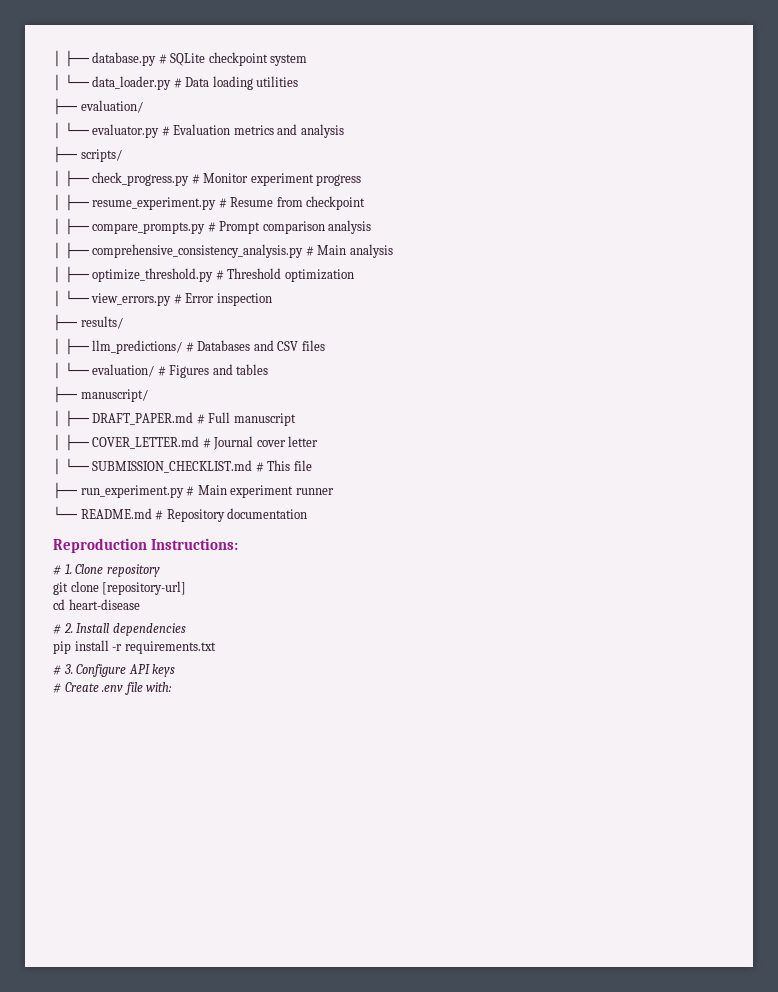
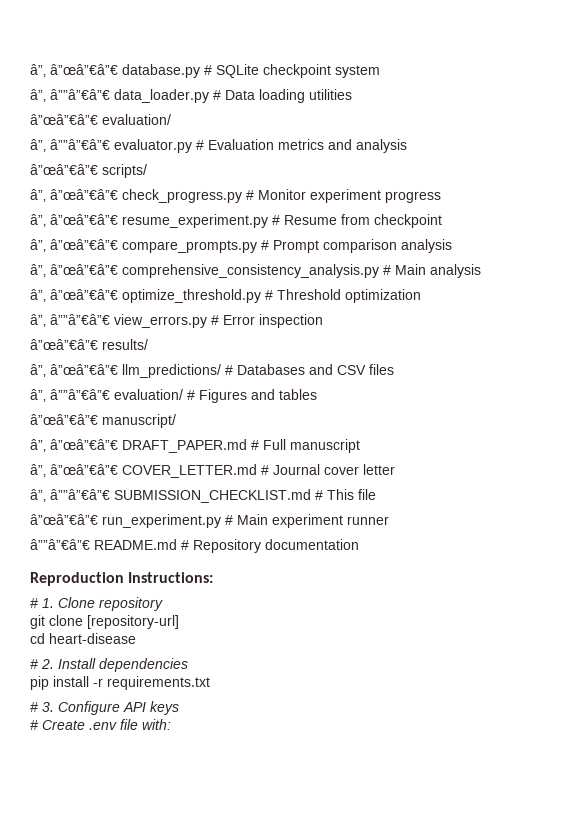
[53,50,89,67] │ ├── -> [30,64,118,77] â”‚ â”œâ”€â”€
[53,74,89,91] │ └── -> [30,89,110,102] â”‚ â””â”€â”€
[53,98,77,115] ├── -> [30,114,98,125] â”œâ”€â”€
[53,122,89,139] │ └── -> [30,139,110,152] â”‚ â””â”€â”€
[53,146,77,163] ├── -> [30,164,98,175] â”œâ”€â”€
[53,170,89,187] │ ├── -> [30,189,118,202] â”‚ â”œâ”€â”€
[53,194,89,211] │ ├── -> [30,214,118,227] â”‚ â”œâ”€â”€
[53,218,89,235] │ ├── -> [30,239,118,252] â”‚ â”œâ”€â”€
[53,242,89,259] │ ├── -> [30,264,118,277] â”‚ â”œâ”€â”€
[53,266,89,283] │ ├── -> [30,289,118,302] â”‚ â”œâ”€â”€
[53,290,89,307] │ └── -> [30,314,110,327] â”‚ â””â”€â”€
[53,314,77,331] ├── -> [30,339,98,350] â”œâ”€â”€
[53,338,89,355] │ ├── -> [30,364,118,377] â”‚ â”œâ”€â”€
[53,362,89,379] │ └── -> [30,389,110,402] â”‚ â””â”€â”€
[53,386,77,403] ├── -> [30,414,98,425] â”œâ”€â”€
[53,410,89,427] │ ├── -> [30,439,118,452] â”‚ â”œâ”€â”€
[53,434,89,451] │ ├── -> [30,464,118,477] â”‚ â”œâ”€â”€
[53,458,89,475] │ └── -> [30,489,110,502] â”‚ â””â”€â”€
[53,482,77,499] ├── -> [30,514,98,525] â”œâ”€â”€
[53,506,77,519] └── -> [30,539,90,550] â””â”€â”€

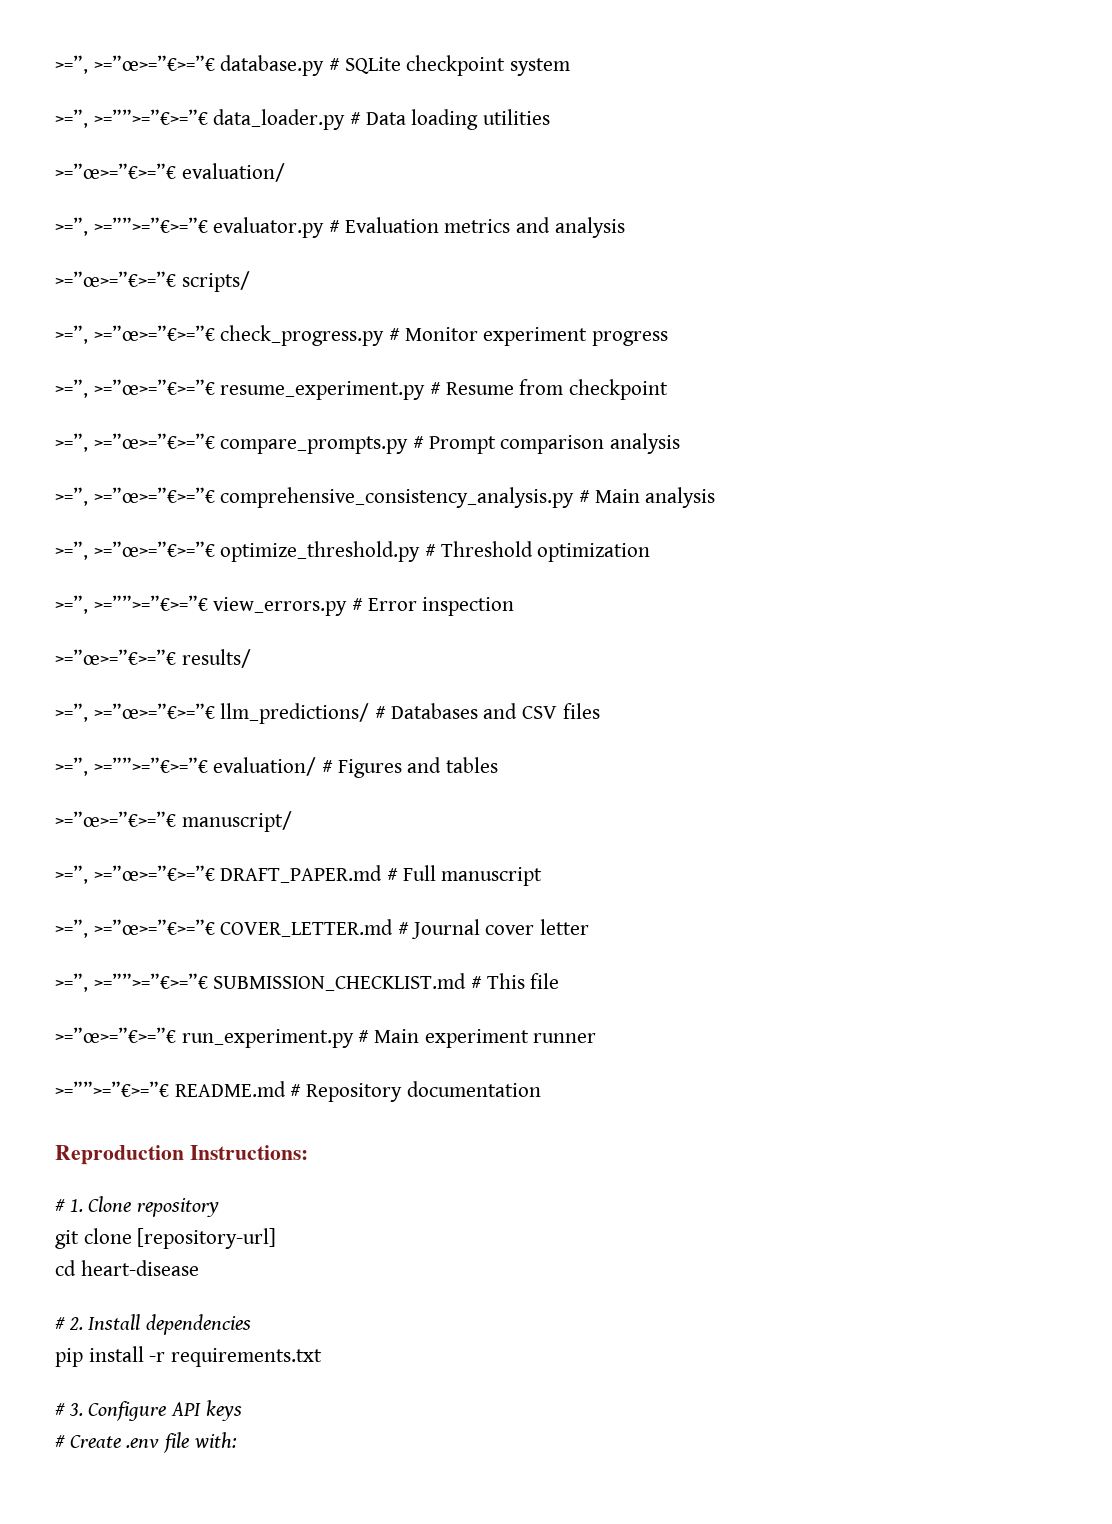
[30,64,118,77] â”‚ â”œâ”€â”€ -> [55,55,215,74] >=”‚ >=”œ>=”€>=”€
[30,89,110,102] â”‚ â””â”€â”€ -> [55,109,208,128] >=”‚ >=””>=”€>=”€
[30,114,98,125] â”œâ”€â”€ -> [55,163,176,179] >=”œ>=”€>=”€
[30,139,110,152] â”‚ â””â”€â”€ -> [55,217,208,236] >=”‚ >=””>=”€>=”€
[30,164,98,175] â”œâ”€â”€ -> [55,271,176,287] >=”œ>=”€>=”€
[30,189,118,202] â”‚ â”œâ”€â”€ -> [55,325,215,344] >=”‚ >=”œ>=”€>=”€
[30,214,118,227] â”‚ â”œâ”€â”€ -> [55,379,215,398] >=”‚ >=”œ>=”€>=”€
[30,239,118,252] â”‚ â”œâ”€â”€ -> [55,433,215,452] >=”‚ >=”œ>=”€>=”€
[30,264,118,277] â”‚ â”œâ”€â”€ -> [55,487,215,506] >=”‚ >=”œ>=”€>=”€
[30,289,118,302] â”‚ â”œâ”€â”€ -> [55,541,215,560] >=”‚ >=”œ>=”€>=”€
[30,314,110,327] â”‚ â””â”€â”€ -> [55,595,208,614] >=”‚ >=””>=”€>=”€
[30,339,98,350] â”œâ”€â”€ -> [55,649,176,665] >=”œ>=”€>=”€
[30,364,118,377] â”‚ â”œâ”€â”€ -> [55,703,215,722] >=”‚ >=”œ>=”€>=”€
[30,389,110,402] â”‚ â””â”€â”€ -> [55,757,208,776] >=”‚ >=””>=”€>=”€
[30,414,98,425] â”œâ”€â”€ -> [55,811,176,827] >=”œ>=”€>=”€
[30,439,118,452] â”‚ â”œâ”€â”€ -> [55,865,215,884] >=”‚ >=”œ>=”€>=”€
[30,464,118,477] â”‚ â”œâ”€â”€ -> [55,919,215,938] >=”‚ >=”œ>=”€>=”€
[30,489,110,502] â”‚ â””â”€â”€ -> [55,973,208,992] >=”‚ >=””>=”€>=”€
[30,514,98,525] â”œâ”€â”€ -> [55,1027,176,1043] >=”œ>=”€>=”€
[30,539,90,550] â””â”€â”€ -> [55,1081,169,1097] >=””>=”€>=”€

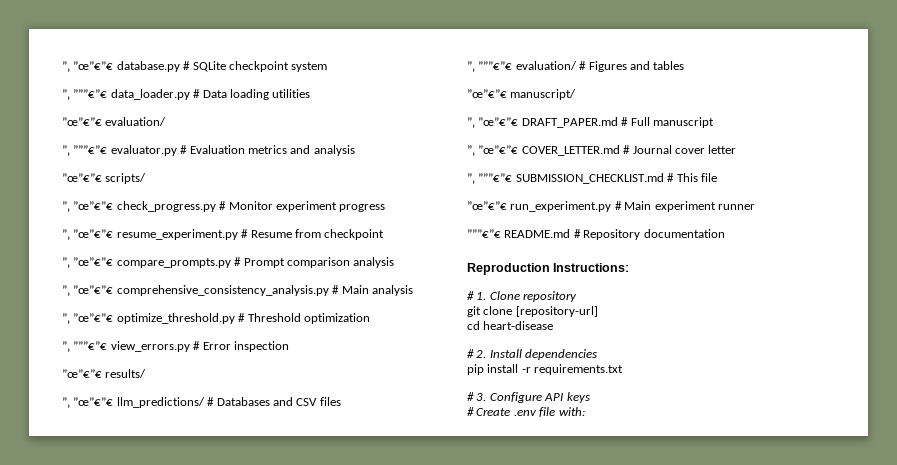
[55,55,215,74] >=”‚ >=”œ>=”€>=”€ -> [62,61,114,72] ”‚ ”œ”€”€
[55,109,208,128] >=”‚ >=””>=”€>=”€ -> [62,89,108,100] ”‚ ”””€”€
[55,163,176,179] >=”œ>=”€>=”€ -> [62,117,102,126] ”œ”€”€
[55,217,208,236] >=”‚ >=””>=”€>=”€ -> [62,145,108,156] ”‚ ”””€”€
[55,271,176,287] >=”œ>=”€>=”€ -> [62,173,102,182] ”œ”€”€
[55,325,215,344] >=”‚ >=”œ>=”€>=”€ -> [62,201,114,212] ”‚ ”œ”€”€
[55,379,215,398] >=”‚ >=”œ>=”€>=”€ -> [62,229,114,240] ”‚ ”œ”€”€
[55,433,215,452] >=”‚ >=”œ>=”€>=”€ -> [62,257,114,268] ”‚ ”œ”€”€
[55,487,215,506] >=”‚ >=”œ>=”€>=”€ -> [62,285,114,296] ”‚ ”œ”€”€
[55,541,215,560] >=”‚ >=”œ>=”€>=”€ -> [62,313,114,324] ”‚ ”œ”€”€
[55,595,208,614] >=”‚ >=””>=”€>=”€ -> [62,341,108,352] ”‚ ”””€”€
[55,649,176,665] >=”œ>=”€>=”€ -> [62,369,102,378] ”œ”€”€
[55,703,215,722] >=”‚ >=”œ>=”€>=”€ -> [62,397,114,408] ”‚ ”œ”€”€
[55,757,208,776] >=”‚ >=””>=”€>=”€ -> [467,61,513,72] ”‚ ”””€”€
[55,811,176,827] >=”œ>=”€>=”€ -> [467,89,507,98] ”œ”€”€
[55,865,215,884] >=”‚ >=”œ>=”€>=”€ -> [467,117,519,128] ”‚ ”œ”€”€
[55,919,215,938] >=”‚ >=”œ>=”€>=”€ -> [467,145,519,156] ”‚ ”œ”€”€
[55,973,208,992] >=”‚ >=””>=”€>=”€ -> [467,173,513,184] ”‚ ”””€”€
[55,1027,176,1043] >=”œ>=”€>=”€ -> [467,201,507,210] ”œ”€”€
[55,1081,169,1097] >=””>=”€>=”€ -> [467,229,501,238] ”””€”€

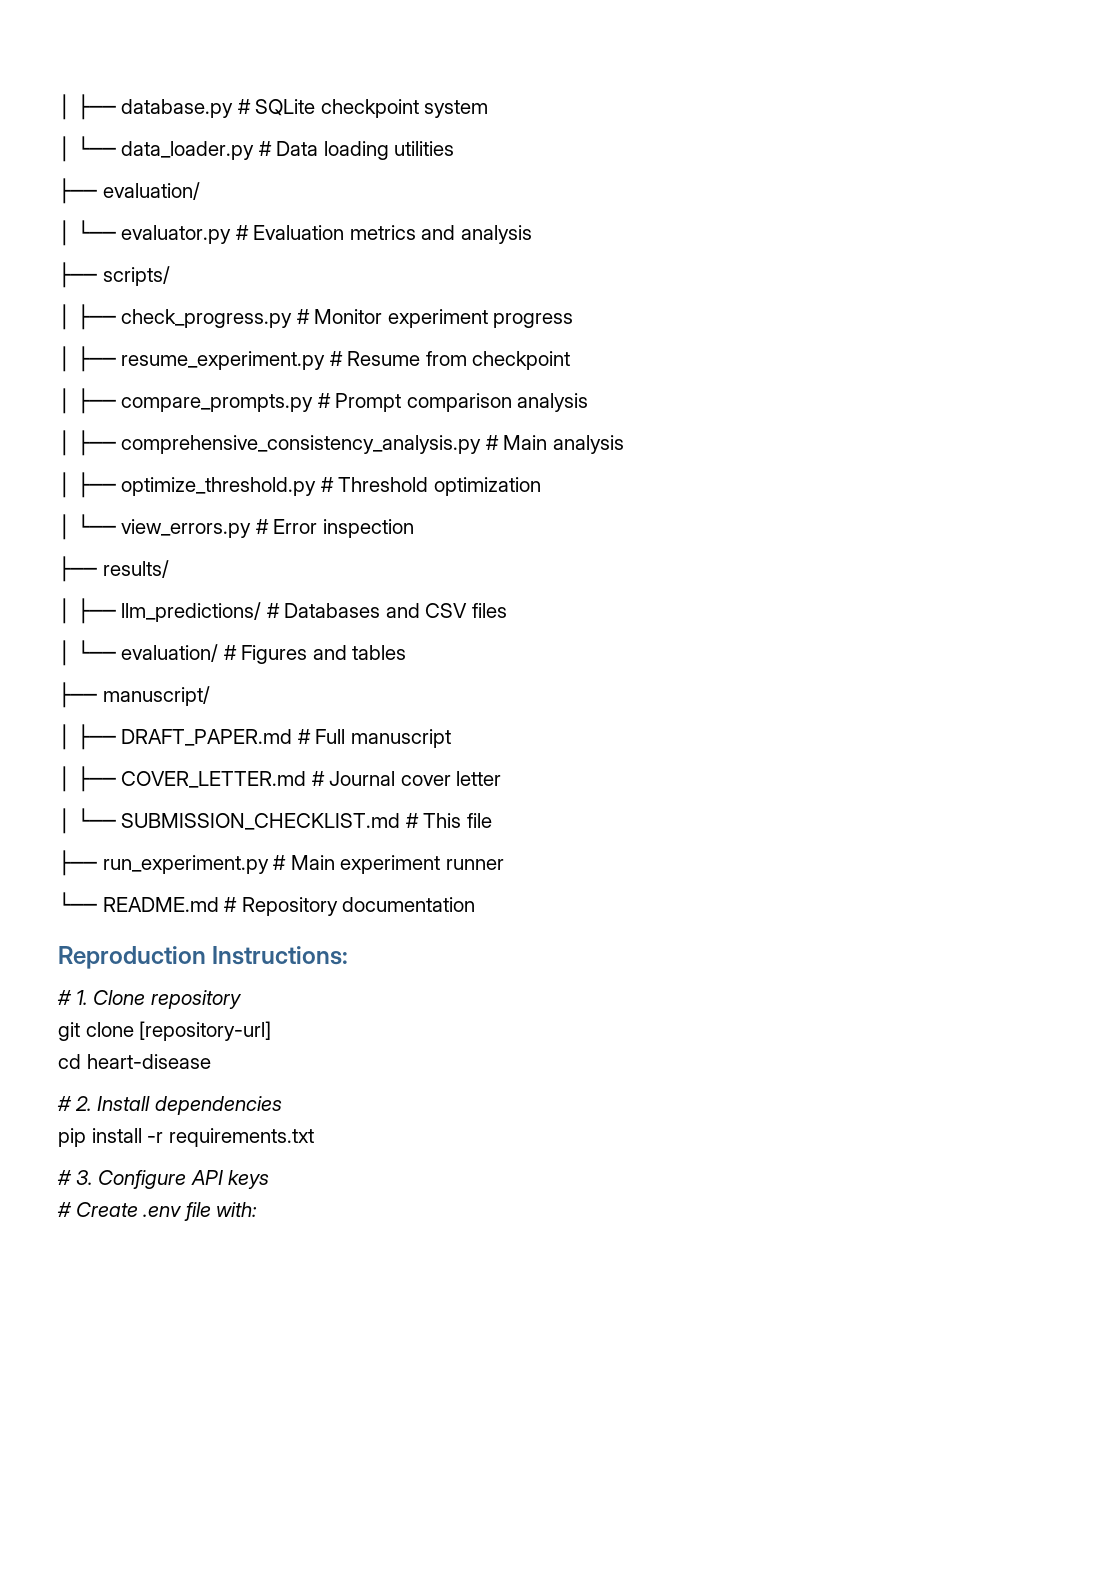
[62,61,114,72] ”‚ ”œ”€”€ -> [58,94,116,120] │ ├──
[62,89,108,100] ”‚ ”””€”€ -> [58,136,116,162] │ └──
[62,117,102,126] ”œ”€”€ -> [58,178,97,204] ├──
[62,145,108,156] ”‚ ”””€”€ -> [58,220,116,246] │ └──
[62,173,102,182] ”œ”€”€ -> [58,262,97,288] ├──
[62,201,114,212] ”‚ ”œ”€”€ -> [58,304,116,330] │ ├──
[62,229,114,240] ”‚ ”œ”€”€ -> [58,346,116,372] │ ├──
[62,257,114,268] ”‚ ”œ”€”€ -> [58,388,116,414] │ ├──
[62,285,114,296] ”‚ ”œ”€”€ -> [58,430,116,456] │ ├──
[62,313,114,324] ”‚ ”œ”€”€ -> [58,472,116,498] │ ├──
[62,341,108,352] ”‚ ”””€”€ -> [58,514,116,540] │ └──
[62,369,102,378] ”œ”€”€ -> [58,556,97,582] ├──
[62,397,114,408] ”‚ ”œ”€”€ -> [58,598,116,624] │ ├──
[467,61,513,72] ”‚ ”””€”€ -> [58,640,116,666] │ └──
[467,89,507,98] ”œ”€”€ -> [58,682,97,708] ├──
[467,117,519,128] ”‚ ”œ”€”€ -> [58,724,116,750] │ ├──
[467,145,519,156] ”‚ ”œ”€”€ -> [58,766,116,792] │ ├──
[467,173,513,184] ”‚ ”””€”€ -> [58,808,116,834] │ └──
[467,201,507,210] ”œ”€”€ -> [58,850,97,876] ├──
[467,229,501,238] ”””€”€ -> [58,892,97,912] └──

